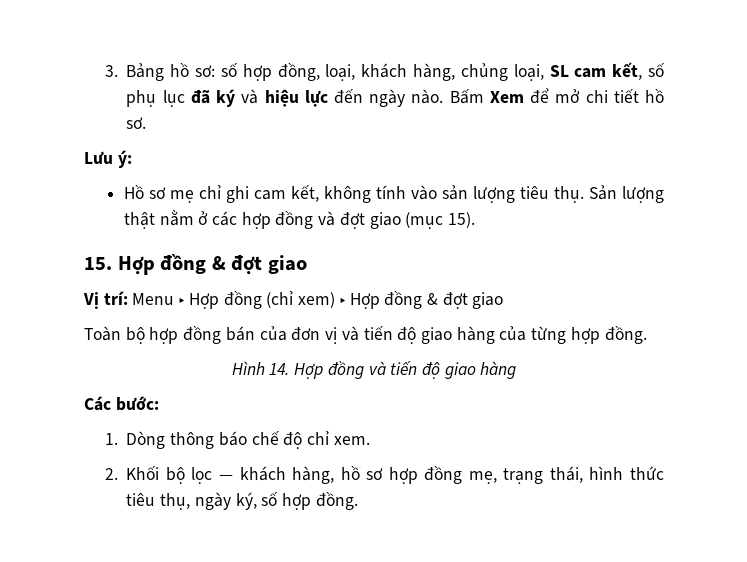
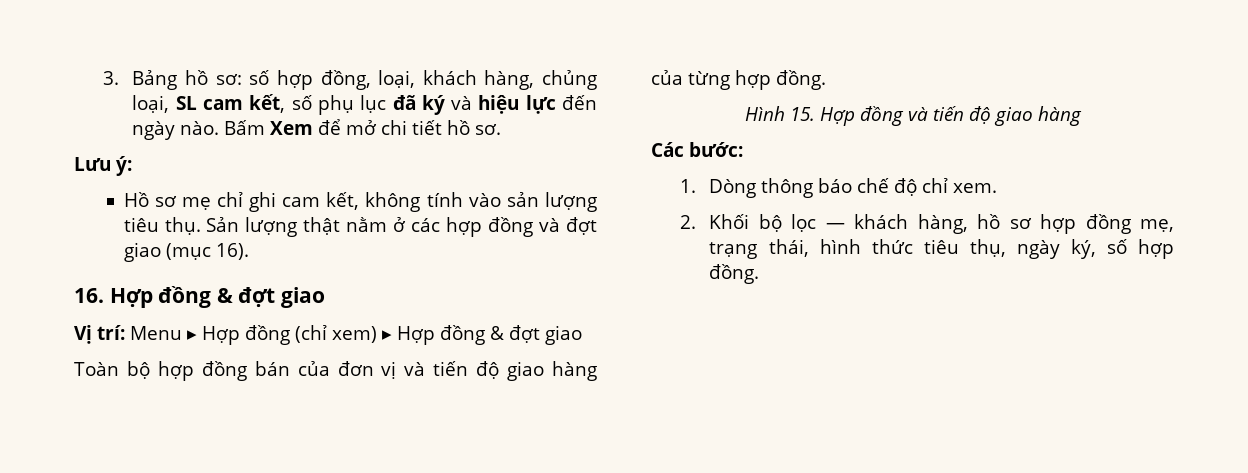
[448,212,476,228] [84,257,112,270] 15). // 15. -> [215,243,249,260] [74,288,104,303] 16). // 16.
[269,363,290,375] 14. -> [789,107,815,121] 15.

